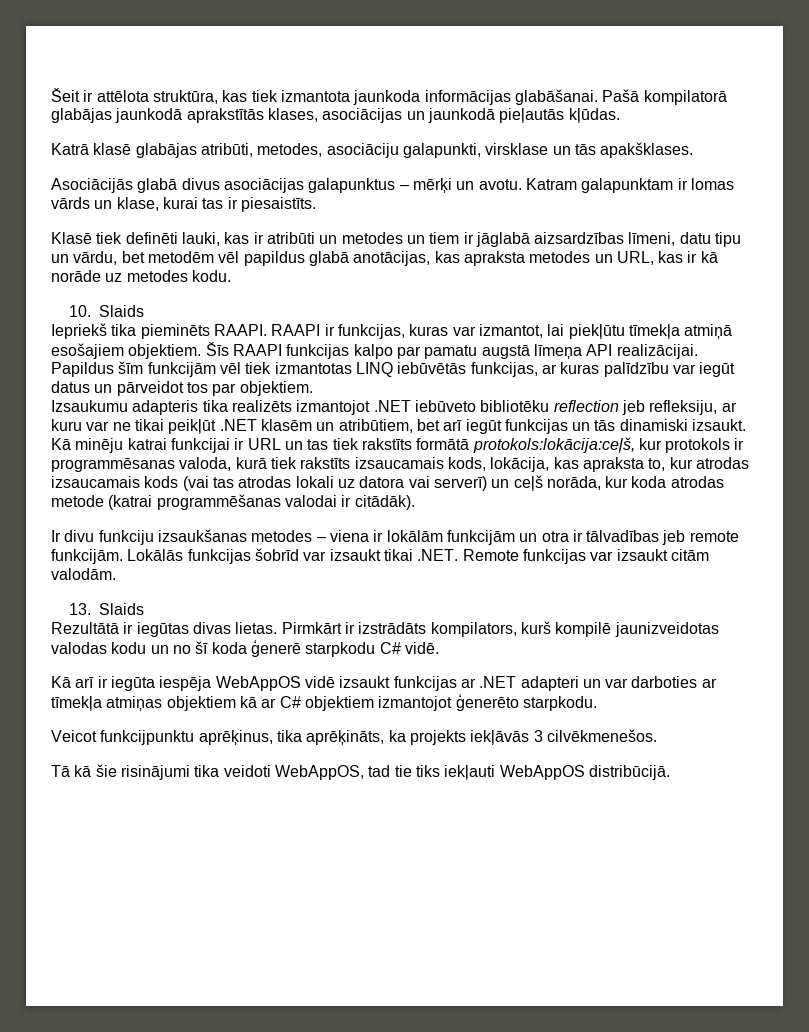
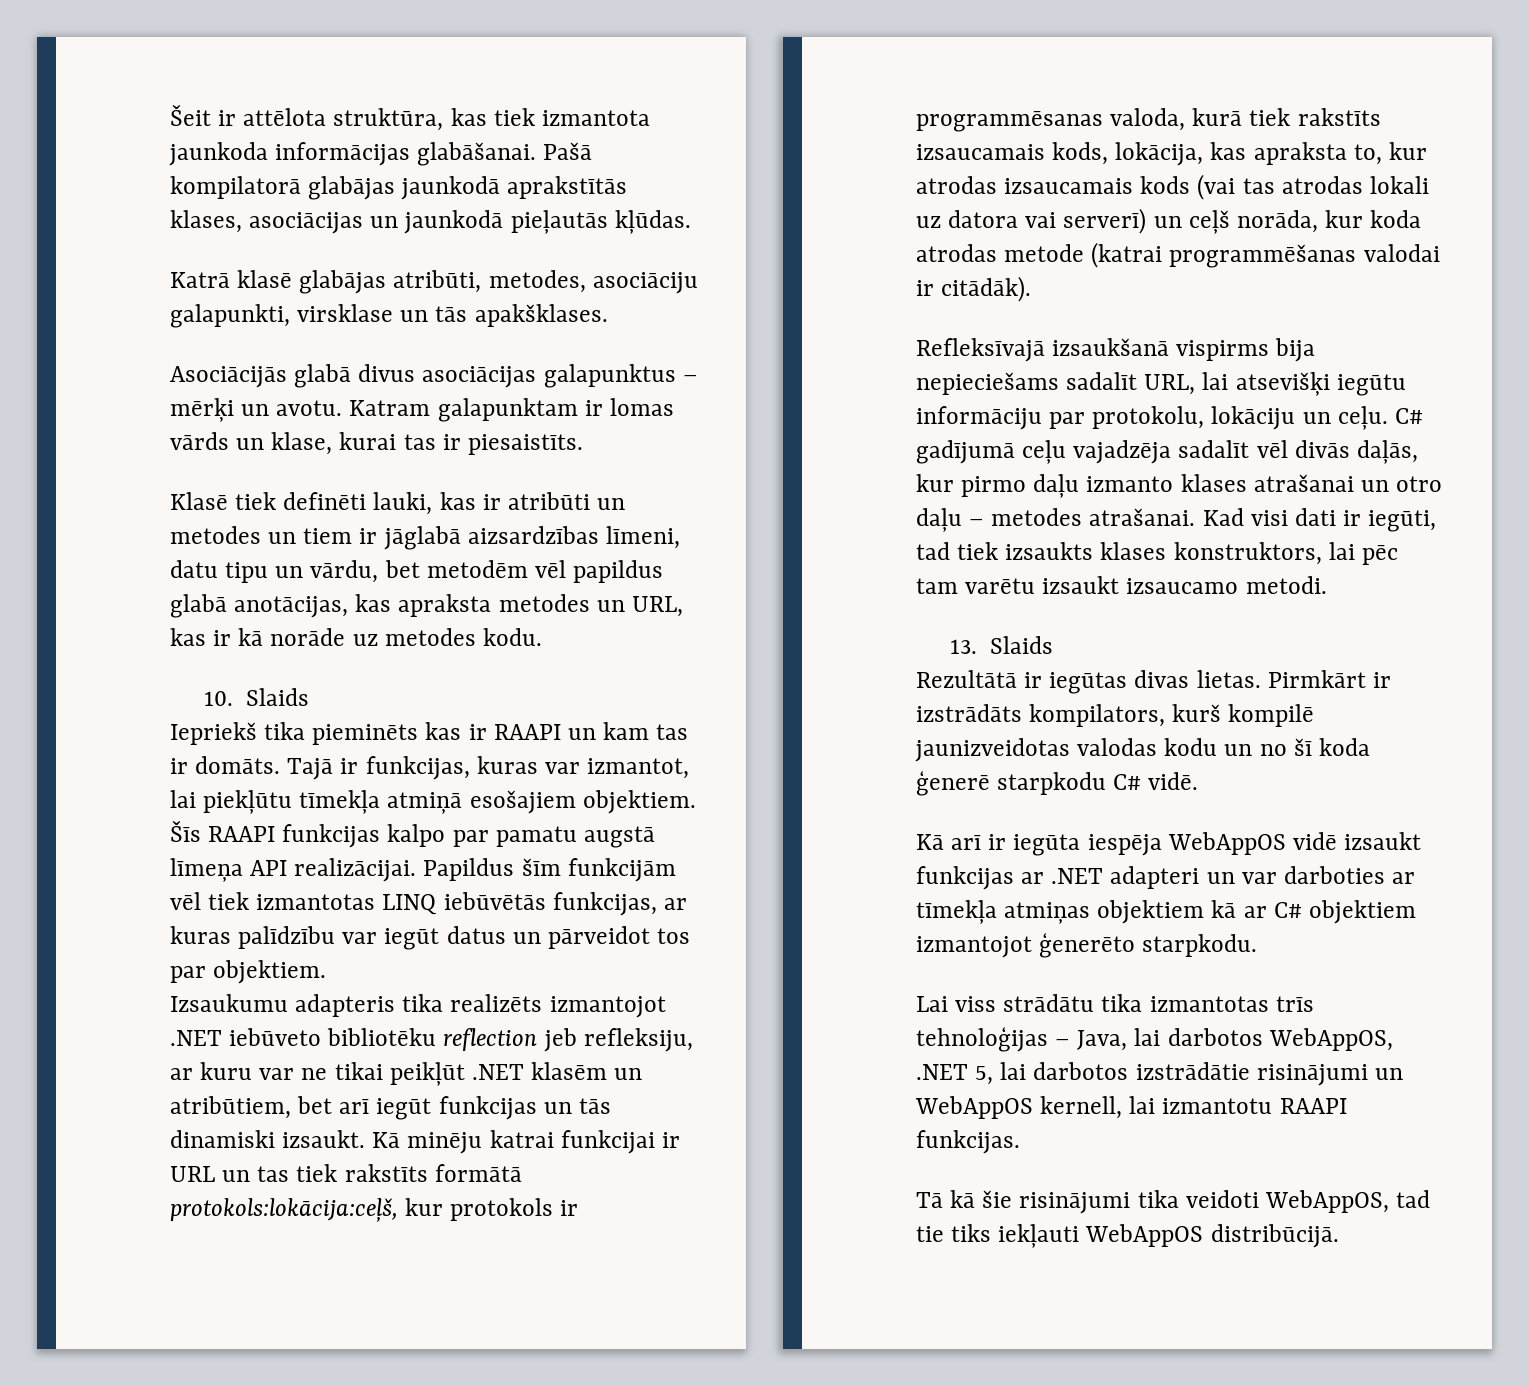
[213,324,321,336] RAAPI. RAAPI -> [425,722,689,740] [170,756,334,780] kas ir RAAPI un kam tas ir domāts. Tajā
[51,529,739,545] [51,548,709,564] [51,568,116,580] Ir divu funkciju izsaukšanas metodes – viena ir lokālām funkcijām un otra ir tālvadības jeb remote funkcijām. Lokālās funkcijas šobrīd var izsaukt tikai .NET. Remote funkcijas var izsaukt citām valodām. -> [916,338,1316,362] [916,372,1406,396] [916,406,1423,430] [916,440,1418,464] [916,474,1443,498] [916,508,1437,532] [916,542,1398,565] [916,576,1327,594] Refleksīvajā izsaukšanā vispirms bija nepieciešams sadalīt URL, lai atsevišķi iegūtu informāciju par protokolu, lokāciju un ceļu. C# gadījumā ceļu vajadzēja sadalīt vēl divās daļās, kur pirmo daļu izmanto klases atrašanai un otro daļu – metodes atrašanai. Kad visi dati ir iegūti, tad tiek izsaukts klases konstruktors, lai pēc tam varētu izsaukt izsaucamo metodi.
[51,729,657,745] Veicot funkcijpunktu aprēķinus, tika aprēķināts, ka projekts iekļāvās 3 cilvēkmenešos. -> [916,994,1314,1012] [916,1027,1393,1052] [916,1062,1403,1086] [915,1096,1347,1119] [916,1130,1020,1154] Lai viss strādātu tika izmantotas trīs tehnoloģijas – Java, lai darbotos WebAppOS, .NET 5, lai darbotos izstrādātie risinājumi un WebAppOS kernell, lai izmantotu RAAPI funkcijas.

